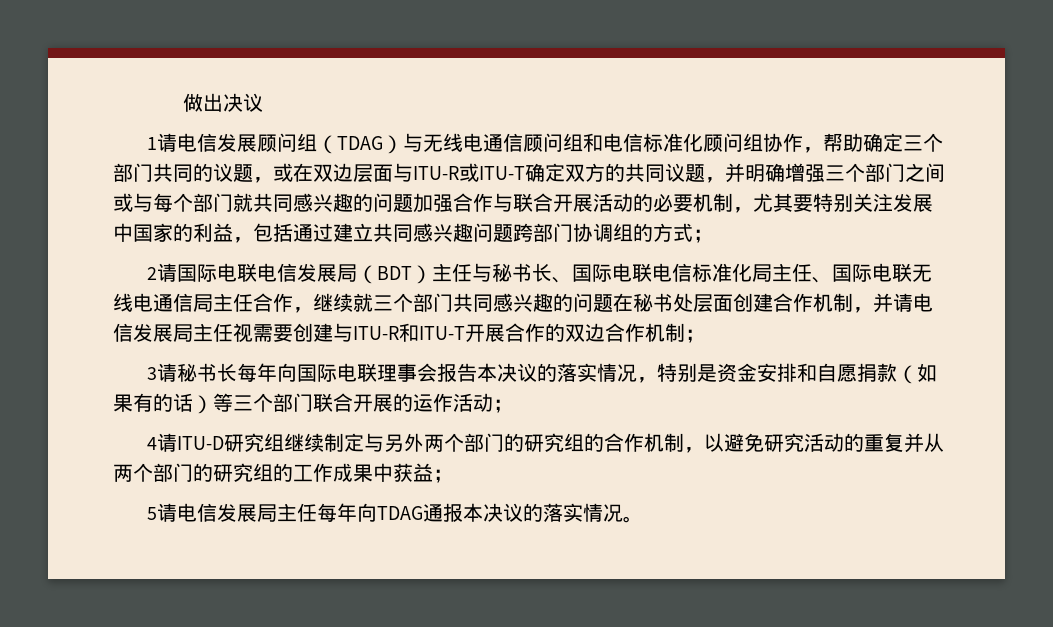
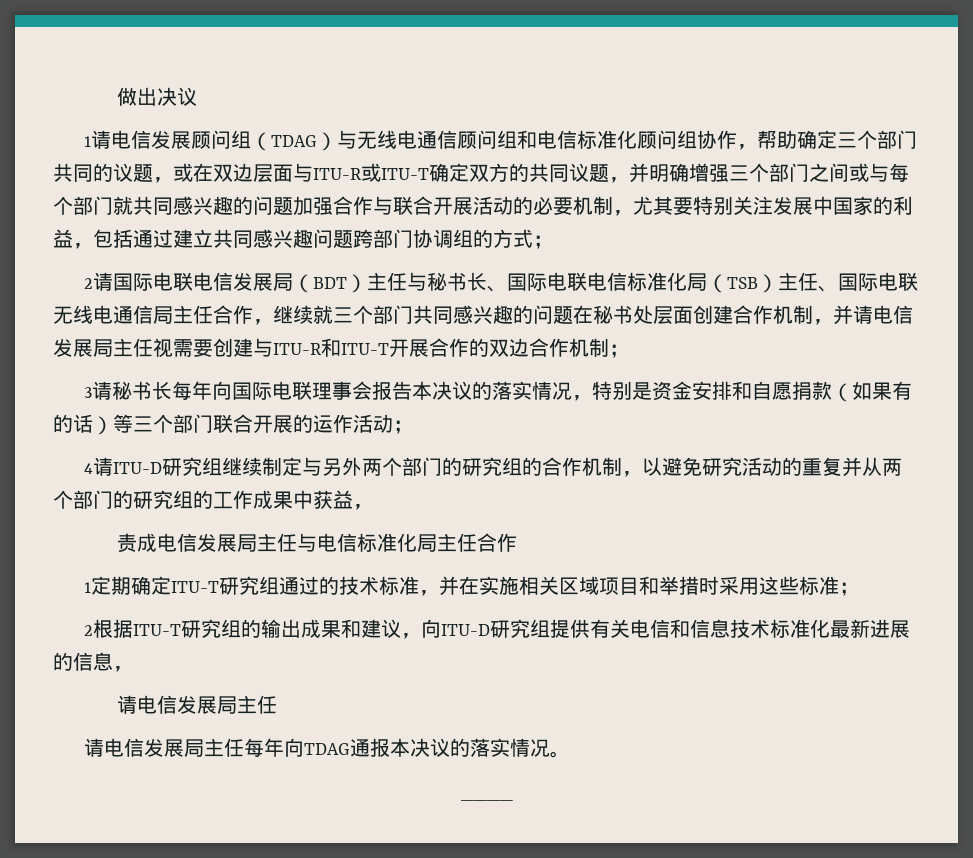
(772, 273) none -> [706,274,778,293] （TSB）
[433,469,453,483] [146,507,157,520] ； // 5 -> [353,504,373,510] [117,533,518,553] [83,576,859,596] [83,619,910,639] [53,652,133,672] [117,695,278,714] ， // 责成电信发展局主任与电信标准化局主任合作 // 1定期确定ITU-T研究组通过的技术标准，并在实施相关区域项目和举措时采用这些标准； // 2根据ITU-T研究组的输出成果和建议，向ITU-D研究组提供有关电信和信息技术标准化最新进展的信息， // 请电信发展局主任 //
(643, 519) none -> [460,798,513,801] // ____

